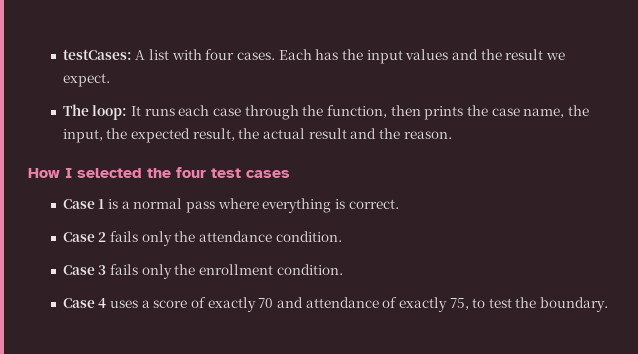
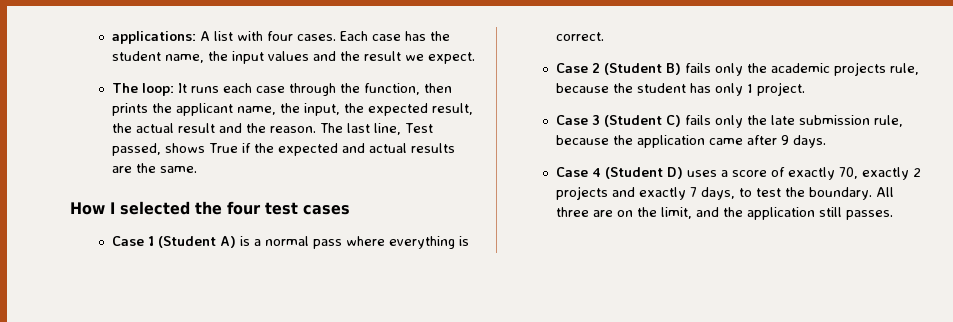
[62,49,132,60] testCases: -> [112,31,197,44] applications:
(312, 54) none -> [372,34,402,41] case
(363, 54) none -> [112,51,229,63] student name, the
[491,108,520,116] case -> [176,103,234,116] applicant
(452, 135) none -> [320,123,434,135] [112,143,456,156] [112,163,198,173] The last line, Test passed, shows True if the expected and actual results are the same.
(105, 204) none -> [158,236,237,248] (Student A)
[110,231,342,246] fails only the attendance condition. -> [604,62,920,76] [556,82,806,96] (Student B) fails only the academic projects rule, because the student has only 1 project.
[110,264,343,279] fails only the enrollment condition. -> [604,115,904,128] [556,135,827,148] (Student C) fails only the late submission rule, because the application came after 9 days.
(107, 303) none -> [605,167,684,179] (Student D)
[258,297,609,312] 70 and attendance of exactly 75, to test the boundary. -> [839,167,922,180] [556,186,895,200] [556,207,894,220] 70, exactly 2 projects and exactly 7 days, to test the boundary. All three are on the limit, and the application still passes.

